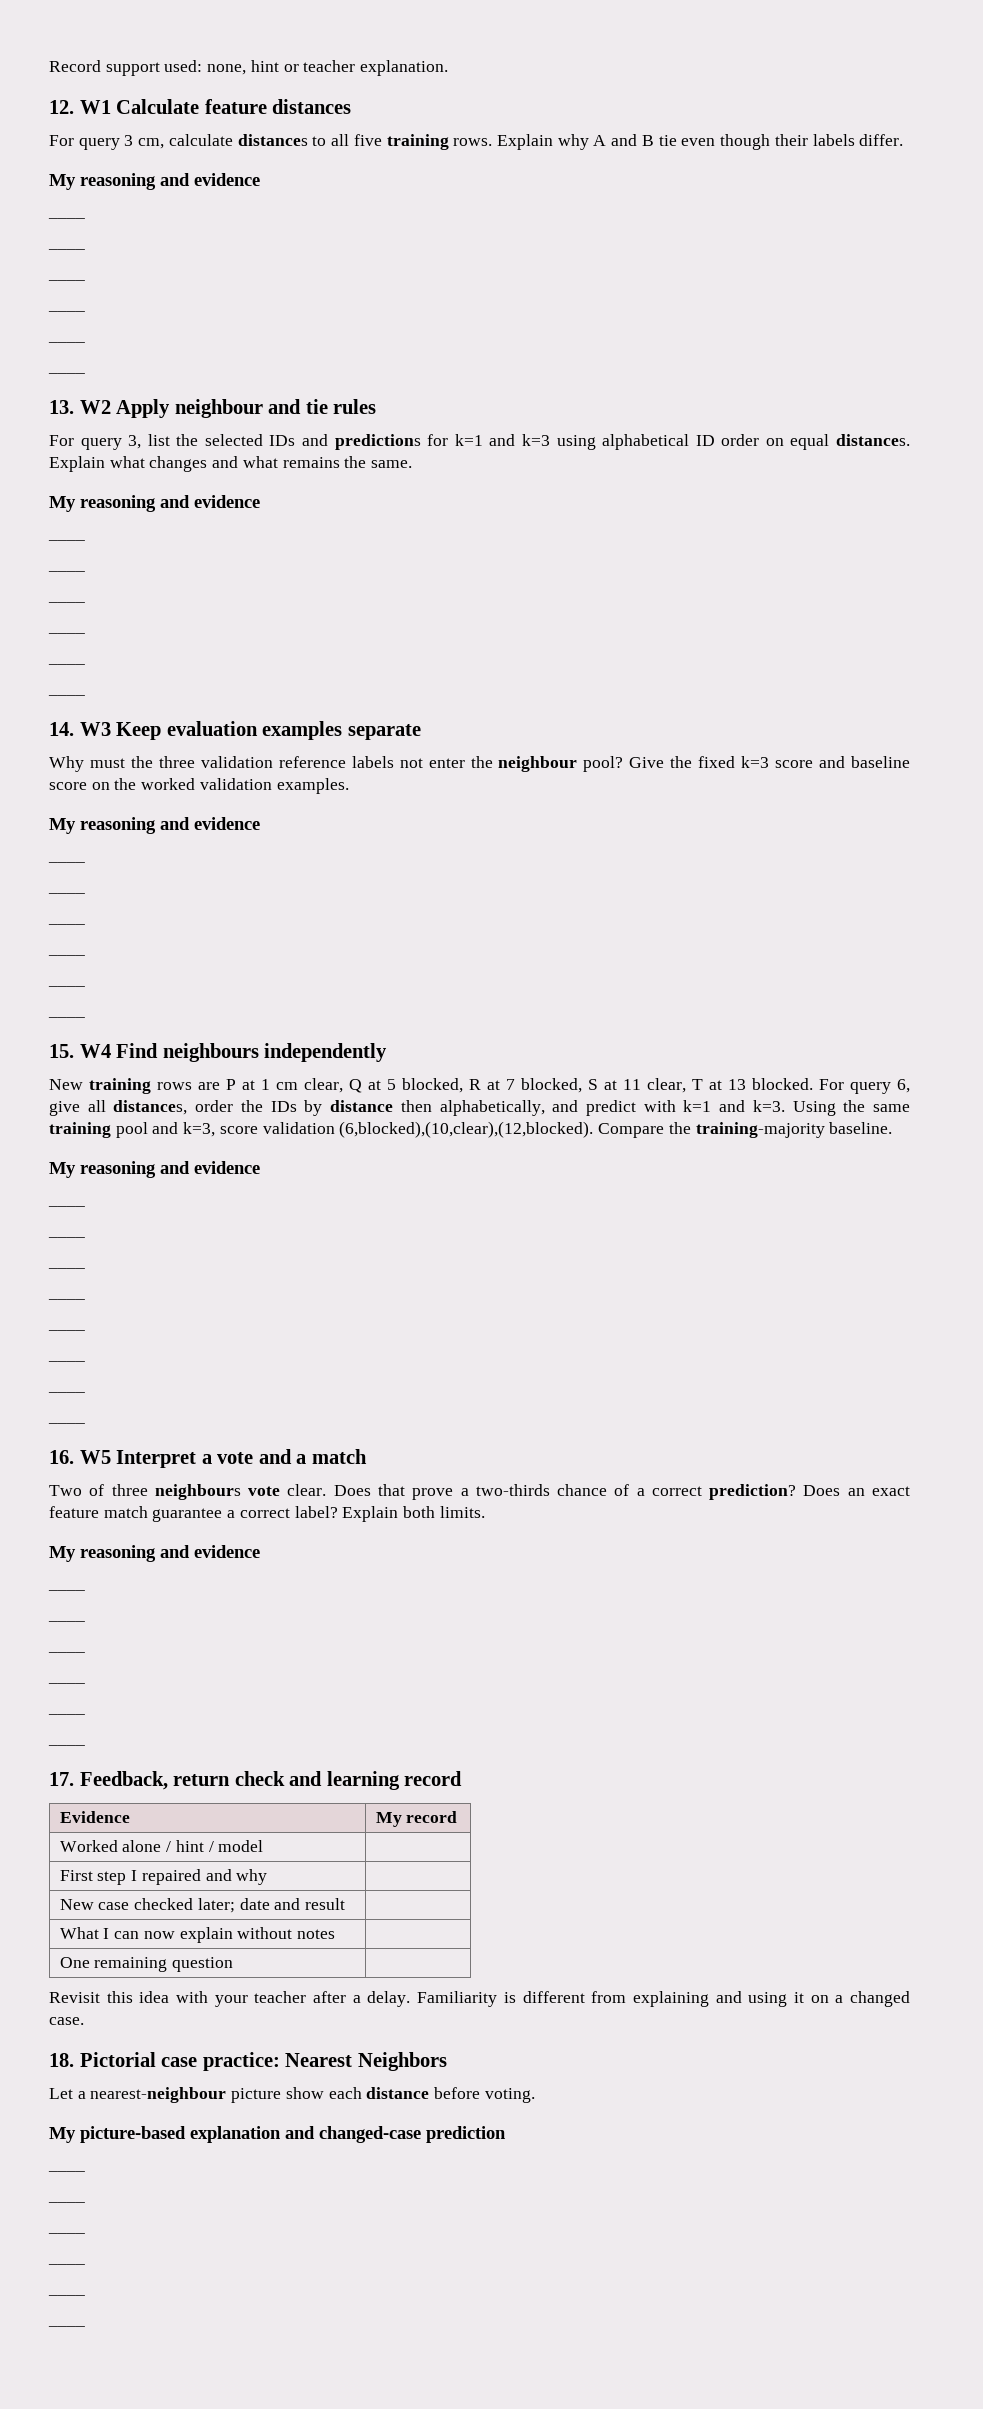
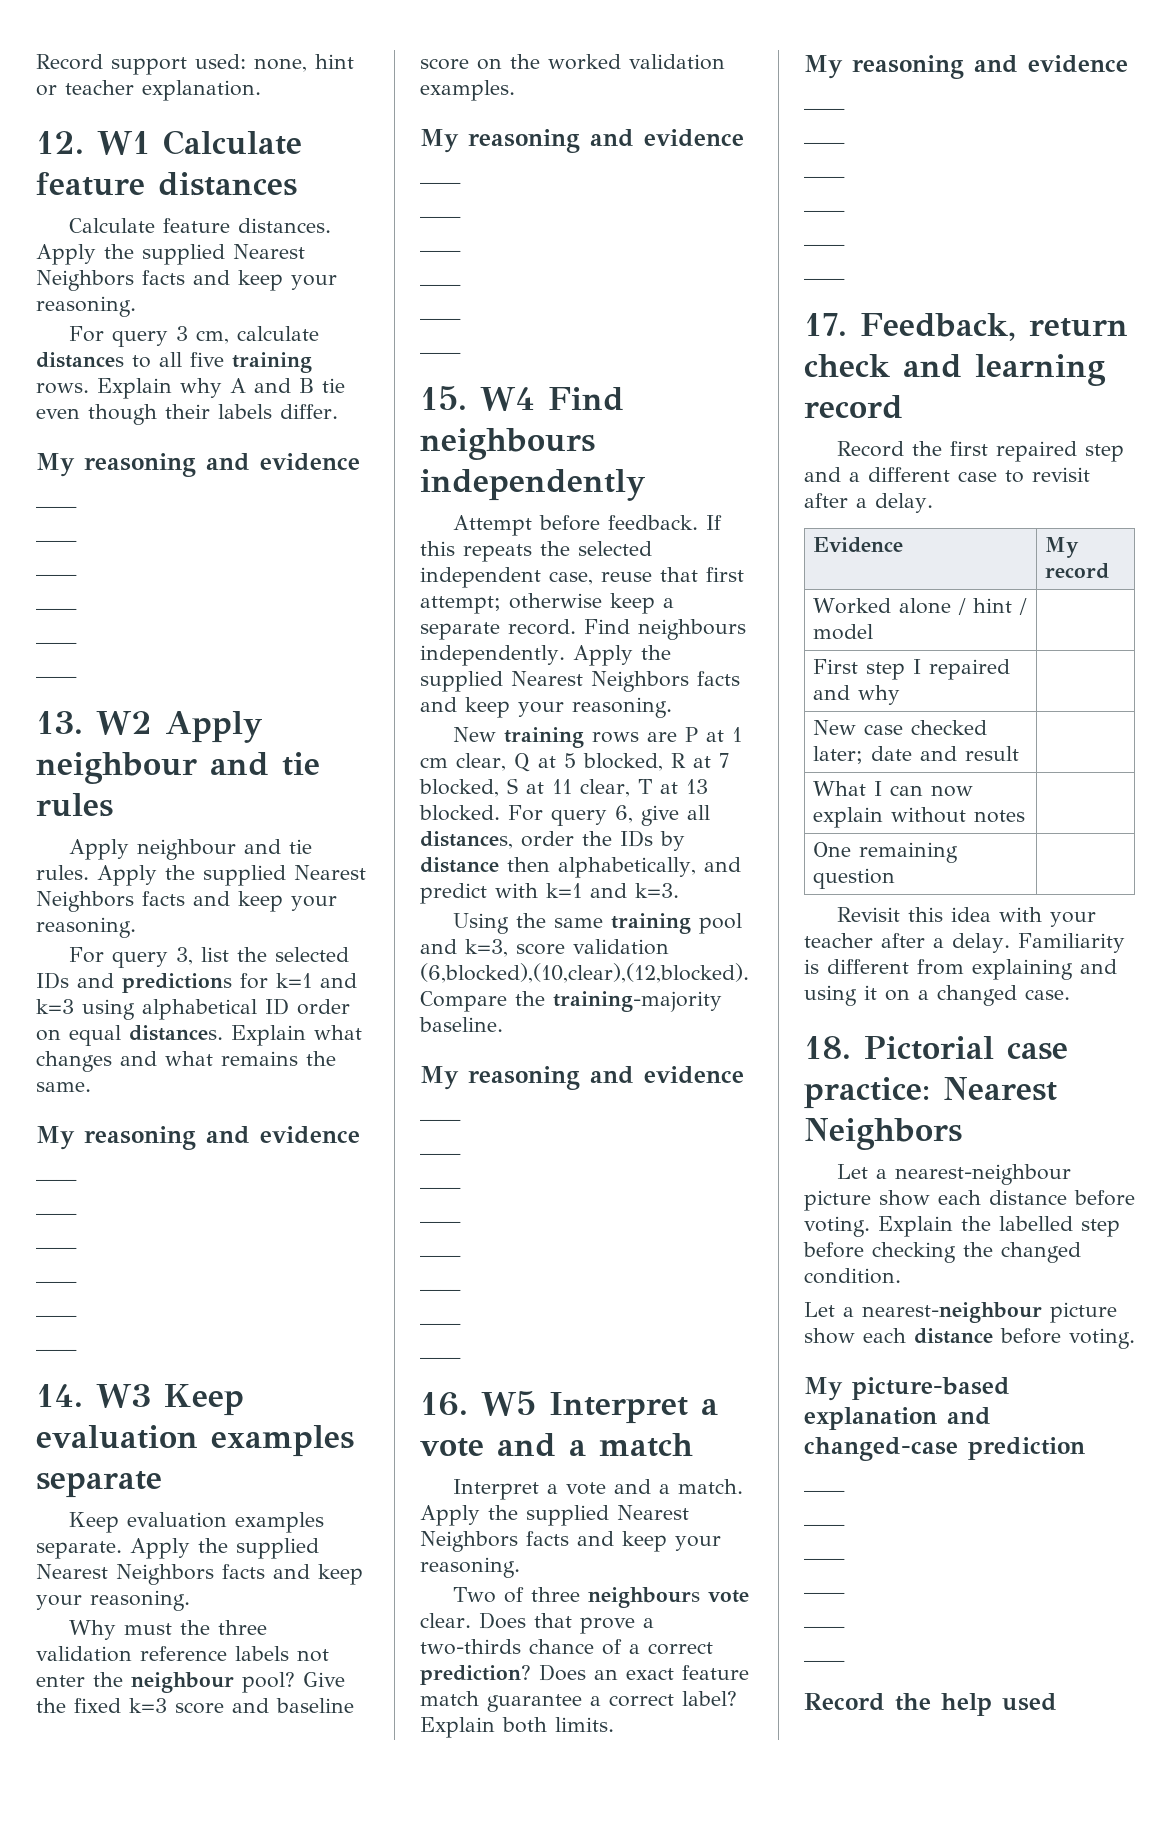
(352, 106) none -> [68,218,331,233] [36,244,305,265] [36,270,337,291] [36,296,136,317] // Calculate feature distances. Apply the supplied Nearest Neighbors facts and keep your reasoning.
(377, 406) none -> [68,839,312,860] [36,865,366,886] [36,891,337,912] [36,917,136,938] // Apply neighbour and tie rules. Apply the supplied Nearest Neighbors facts and keep your reasoning.
(421, 732) none -> [68,1512,324,1533] [36,1538,319,1559] [36,1564,363,1585] [36,1590,190,1611] // Keep evaluation examples separate. Apply the supplied Nearest Neighbors facts and keep your reasoning.
(388, 1052) none -> [452,515,722,536] [420,541,652,562] [420,567,744,588] [420,593,674,614] [420,619,746,640] [420,645,671,666] [420,671,740,692] [420,697,672,718] // Attempt before feedback. If this repeats the selected independent case, reuse that first attempt; otherwise keep a separate record. Find neighbours independently. Apply the supplied Nearest Neighbors facts and keep your reasoning.
(785, 1106) none -> (679, 890) //
(367, 1456) none -> [452,1479,743,1500] [420,1505,689,1526] [420,1531,721,1552] [420,1557,520,1578] // Interpret a vote and a match. Apply the supplied Nearest Neighbors facts and keep your reasoning.
(463, 1778) none -> [836,441,1124,462] [804,467,1090,483] [804,493,933,513] // Record the first repaired step and a different case to revisit after a delay.
(447, 2061) none -> [836,1164,1071,1185] [804,1190,1135,1211] [804,1216,1120,1237] [803,1242,1081,1263] [804,1268,901,1284] // Let a nearest-neighbour picture show each distance before voting. Explain the labelled step before checking the changed condition.
(85, 2326) none -> [804,1693,1057,1716] // Record the help used

